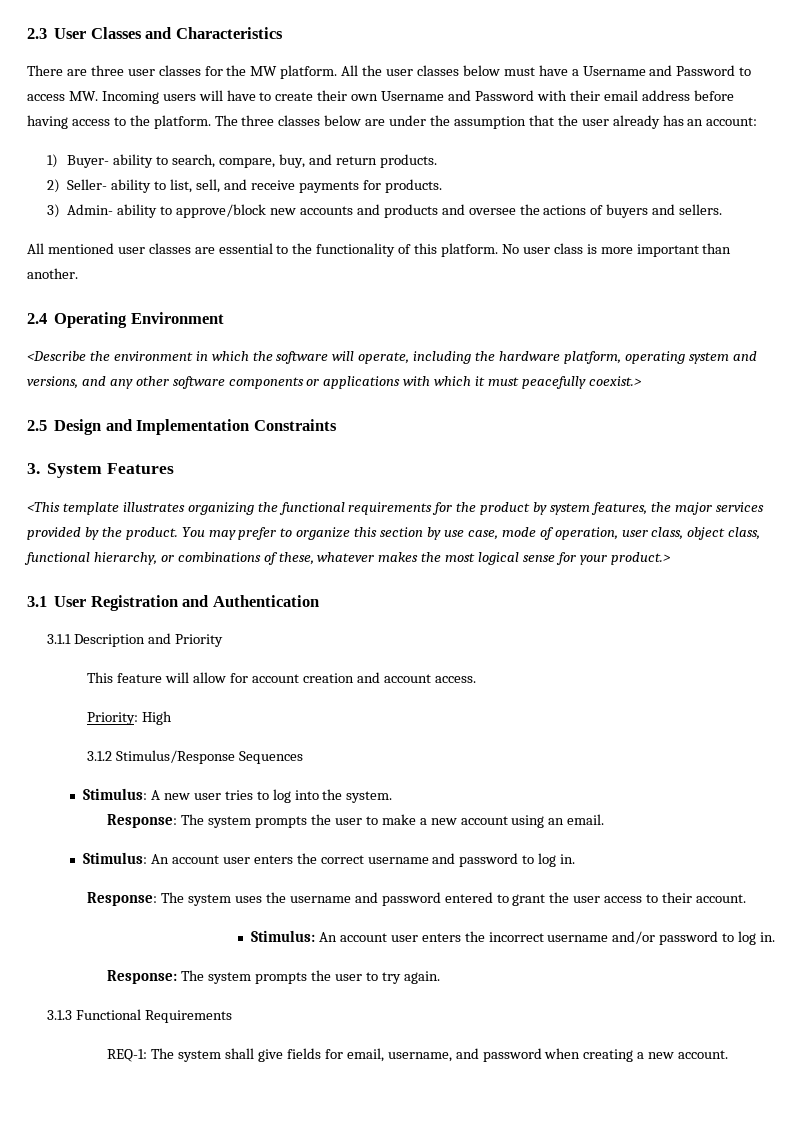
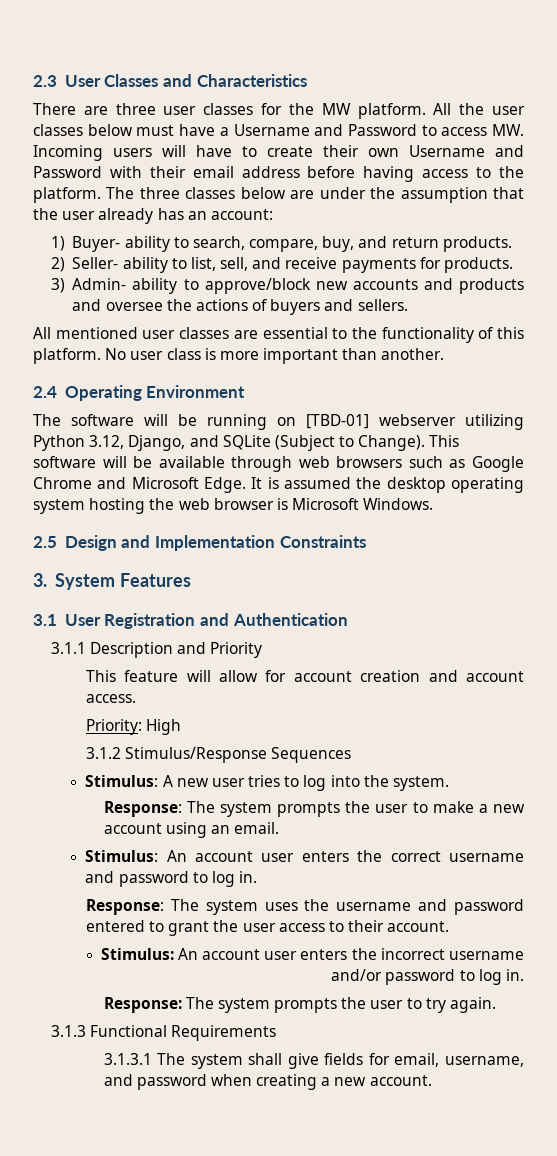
[27,351,757,364] [27,376,641,389] <Describe the environment in which the software will operate, including the hardware platform, operating system and versions, and any other software components or applications with which it must peacefully coexist.> -> [33,414,524,430] [33,435,460,451] [33,456,524,472] [33,477,524,493] [33,498,434,514] The software will be running on [TBD-01] webserver utilizing Python 3.12, Django, and SQLite (Subject to Change). This software will be available through web browsers such as Google Chrome and Microsoft Edge. It is assumed the desktop operating system hosting the web browser is Microsoft Windows.
[27,502,764,515] [27,527,761,540] [24,552,670,565] // <This template illustrates organizing the functional requirements for the product by system features, the major services provided by the product. You may prefer to organize this section by use case, mode of operation, user class, object class, functional hierarchy, or combinations of these, whatever makes the most logical sense for your product.> -> (191, 580) none
[107,1049,148,1062] REQ-1: -> [103,1053,152,1065] 3.1.3.1

